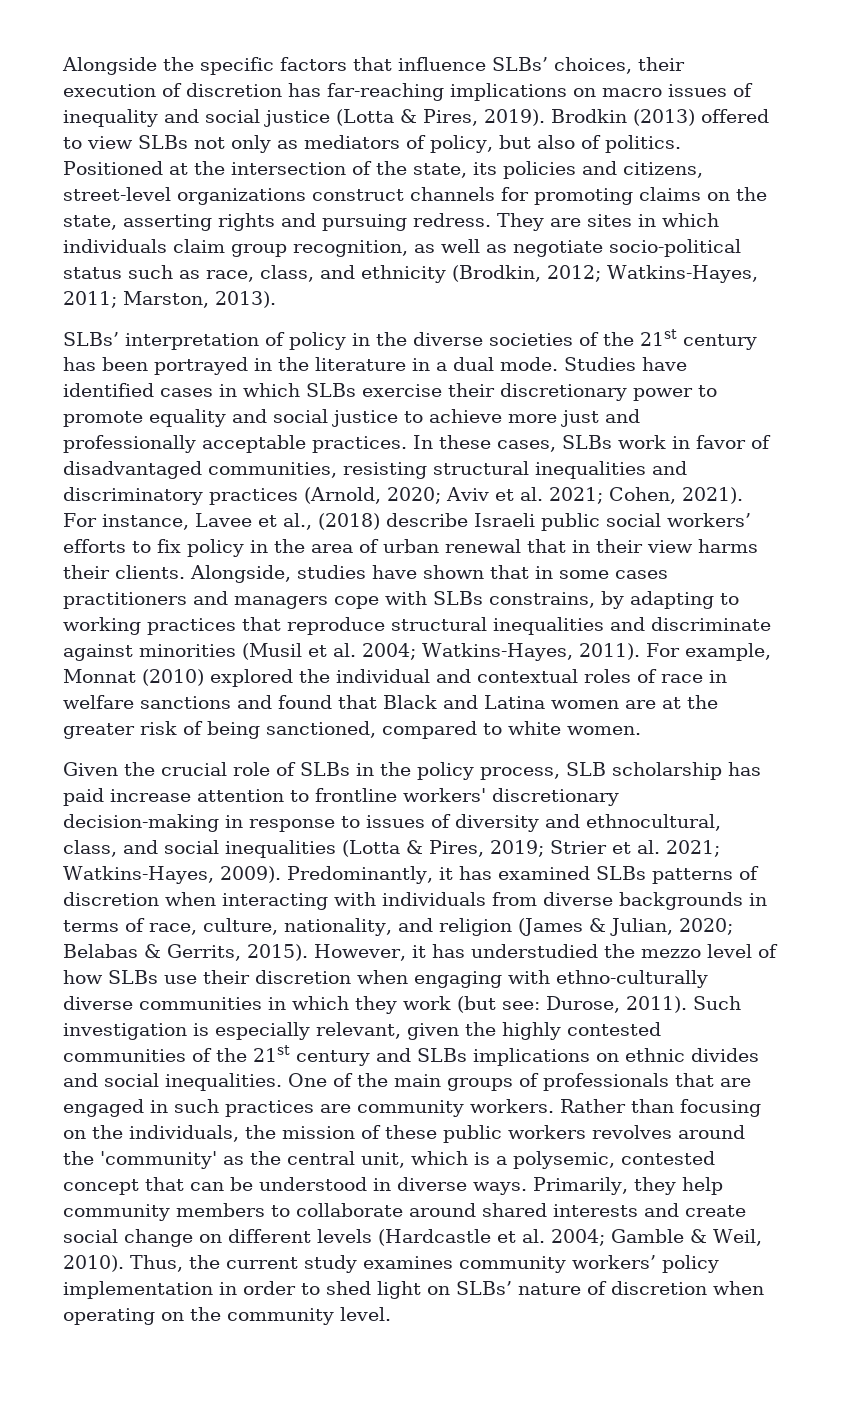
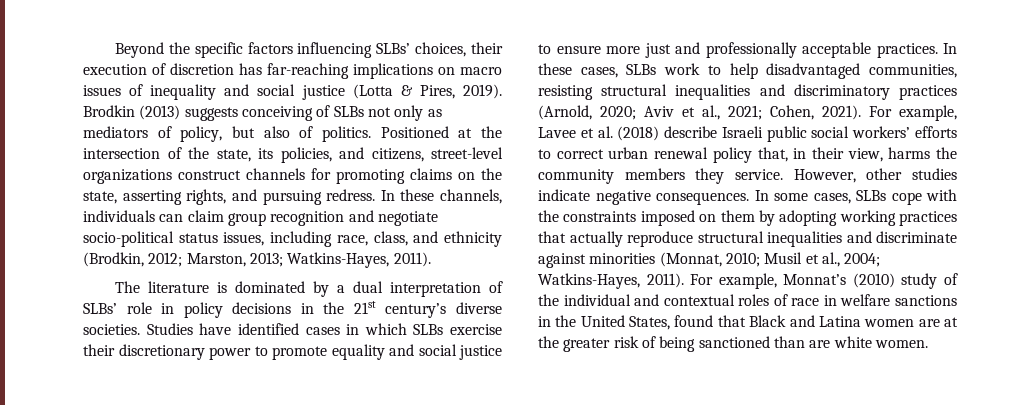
[62,57,157,75] Alongside -> [114,42,164,58] Beyond
[353,57,486,71] that influence -> [297,42,373,58] influencing
[701,109,769,123] [63,136,133,149] offered to view -> [184,105,331,121] suggests conceiving of
[502,161,576,179] policies -> [280,147,332,163] policies,
[218,213,275,231] rights -> [186,189,227,205] rights,
[497,213,719,231] [63,239,507,257] They are sites in which individuals claim group recognition, as well as -> [380,189,502,204] [83,210,374,226] In these channels, individuals can claim group recognition and
[128,265,200,279] such as -> [223,231,333,247] issues, including
[607,265,758,283] [63,291,276,308] [63,329,757,350] [63,357,558,375] Watkins-Hayes, 2011; Marston, 2013). // SLBs’ interpretation of policy in the diverse societies of the 21st century has been portrayed in the literature in a dual mode. -> [186,252,431,268] [114,281,503,297] [83,301,502,318] [83,324,140,335] Marston, 2013; Watkins-Hayes, 2011). // The literature is dominated by a dual interpretation of SLBs’ role in policy decisions in the 21st century’s diverse societies.
[429,409,502,423] achieve -> [556,45,601,54] ensure
[672,435,771,449] in favor of -> [707,63,758,79] to help
[519,487,543,501] al. -> [702,105,720,120] al.,
[101,514,189,530] instance, -> [899,105,957,121] example,
[282,513,312,530] al., -> [597,126,613,138] al.
[157,539,758,557] [63,565,668,583] [63,591,739,609] fix policy in the area of urban renewal that in their view harms their clients. Alongside, studies have shown that in some cases practitioners and managers cope with SLBs constrains, by adapting to -> [556,147,957,163] [538,168,958,184] [538,189,957,205] [538,210,838,226] correct urban renewal policy that, in their view, harms the community members they service. However, other studies indicate negative consequences. In some cases, SLBs cope with the constraints imposed on them by adopting
(281, 624) none -> [569,231,623,247] actually
[242,643,356,660] (Musil et al. -> [659,252,840,267] (Monnat, 2010; Musil et al.,
[63,669,293,687] Monnat (2010) explored -> [783,273,958,289] Monnat’s (2010) study of
[237,695,272,709] and -> [538,315,671,330] in the United States,
[266,721,502,739] sanctioned, compared to -> [698,336,831,348] sanctioned than are
[63,762,761,780] [63,788,619,806] [63,814,721,832] [63,840,720,858] [63,866,759,884] [63,892,767,910] [63,918,733,936] [63,944,778,961] [63,970,708,988] [63,996,741,1014] [63,1022,661,1040] [63,1045,759,1066] [63,1073,751,1091] [63,1099,761,1117] [63,1125,745,1143] [63,1151,715,1169] [63,1177,723,1195] [63,1203,746,1221] [63,1229,762,1247] [63,1255,719,1273] [63,1281,764,1299] [63,1307,391,1325] // Given the crucial role of SLBs in the policy process, SLB scholarship has paid increase attention to frontline workers' discretionary decision-making in response to issues of diversity and ethnocultural, class, and social inequalities (Lotta & Pires, 2019; Strier et al. 2021; Watkins-Hayes, 2009). Predominantly, it has examined SLBs patterns of discretion when interacting with individuals from diverse backgrounds in terms of race, culture, nationality, and religion (James & Julian, 2020; Belabas & Gerrits, 2015). However, it has understudied the mezzo level of how SLBs use their discretion when engaging with ethno-culturally diverse communities in which they work (but see: Durose, 2011). Such investigation is especially relevant, given the highly contested communities of the 21st century and SLBs implications on ethnic divides and social inequalities. One of the main groups of professionals that are engaged in such practices are community workers. Rather than focusing on the individuals, the mission of these public workers revolves around the 'community' as the central unit, which is a polysemic, contested concept that can be understood in diverse ways. Primarily, they help community members to collaborate around shared interests and create social change on different levels (Hardcastle et al. 2004; Gamble & Weil, 2010). Thus, the current study examines community workers’ policy implementation in order to shed light on SLBs’ nature of discretion when operating on the community level. -> (928, 344) none

